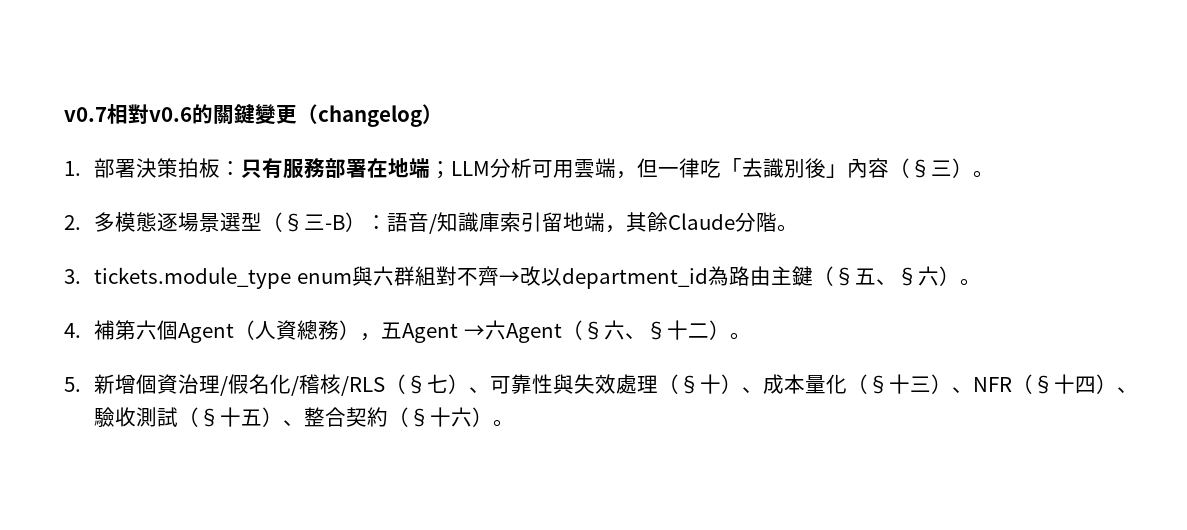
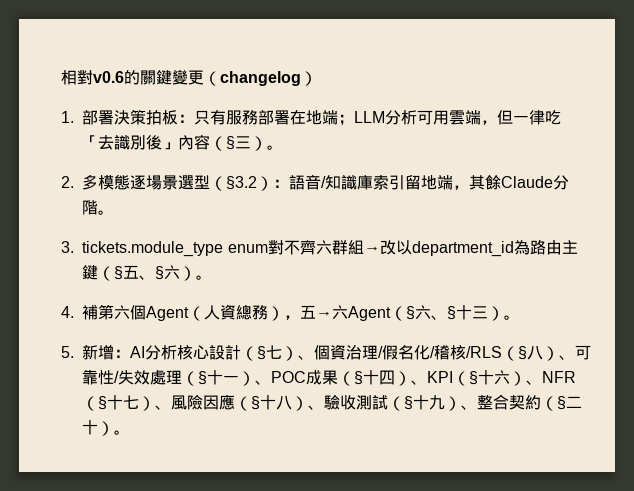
[63,107,107,122] v0.7 -> (61, 77) none
[283,213,346,232] §三-B -> [226,176,258,190] §3.2
[351,266,499,286] 與六群組對不齊 -> [267,240,364,255] 對不齊六群組
[402,323,459,343] Agent -> (317, 312) none
[687,323,709,338] 二 -> [472,306,489,319] 三
(137, 384) none -> [114,345,315,361] ：AI分析核心設計（§七）、
[427,374,449,393] 七 -> [527,345,544,360] 八
[553,374,575,394] 與 -> [114,371,120,383] /
[721,374,1097,394] ）、成本量化（§十三）、NFR（§十四 -> [223,370,577,386] [82,394,293,411] 一）、POC成果（§十四）、KPI（§十六）、NFR（§十七）、風險因應（§十八
[241,409,263,426] 五 -> [429,395,446,410] 九
[430,407,473,427] 十六 -> [566,396,583,408] [82,420,99,435] 二十

